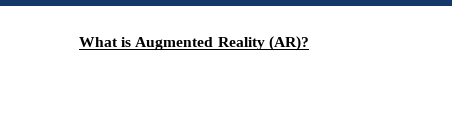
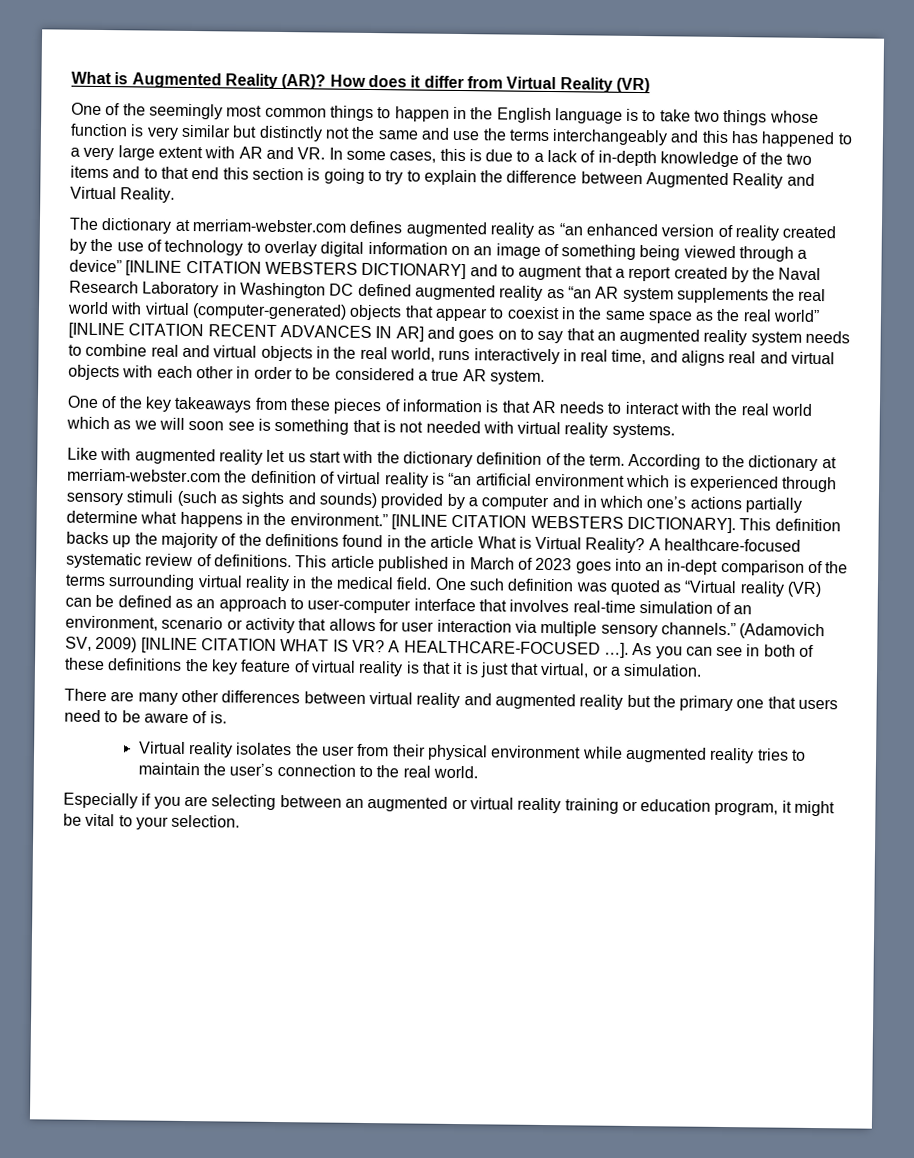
(309, 43) none -> [329,74,650,94] [71,102,819,126] [70,123,853,148] [70,145,813,168] [70,165,815,189] [70,186,176,203] [69,217,837,241] [69,238,808,262] [69,259,822,283] [69,280,827,304] [67,301,821,324] [68,322,851,346] [68,343,836,366] [68,364,545,385] [67,395,813,416] [66,416,675,439] [67,447,837,472] [67,468,838,493] [66,490,803,513] [66,510,841,534] [66,531,802,554] [66,552,849,576] [65,574,822,598] [65,594,753,615] [65,615,826,640] [65,636,815,659] [64,657,703,678] [64,688,839,712] [64,709,227,724] [138,741,806,764] [137,762,479,779] [63,792,836,817] [63,813,241,830] How does it differ from Virtual Reality (VR) // One of the seemingly most common things to happen in the English language is to take two things whose function is very similar but distinctly not the same and use the terms interchangeably and this has happened to a very large extent with AR and VR. In some cases, this is due to a lack of in-depth knowledge of the two items and to that end this section is going to try to explain the difference between Augmented Reality and Virtual Reality. // The dictionary at merriam-webster.com defines augmented reality as “an enhanced version of reality created by the use of technology to overlay digital information on an image of something being viewed through a device” [INLINE CITATION WEBSTERS DICTIONARY] and to augment that a report created by the Naval Research Laboratory in Washington DC defined augmented reality as “an AR system supplements the real world with virtual (computer-generated) objects that appear to coexist in the same space as the real world” [INLINE CITATION RECENT ADVANCES IN AR] and goes on to say that an augmented reality system needs to combine real and virtual objects in the real world, runs interactively in real time, and aligns real and virtual objects with each other in order to be considered a true AR system. // One of the key takeaways from these pieces of information is that AR needs to interact with the real world which as we will soon see is something that is not needed with virtual reality systems. // Like with augmented reality let us start with the dictionary definition of the term. According to the dictionary at merriam-webster.com the definition of virtual reality is “an artificial environment which is experienced through sensory stimuli (such as sights and sounds) provided by a computer and in which one’s actions partially determine what happens in the environment.” [INLINE CITATION WEBSTERS DICTIONARY]. This definition backs up the majority of the definitions found in the article What is Virtual Reality? A healthcare-focused systematic review of definitions. This article published in March of 2023 goes into an in-dept comparison of the terms surrounding virtual reality in the medical field. One such definition was quoted as “Virtual reality (VR) can be defined as an approach to user-computer interface that involves real-time simulation of an environment, scenario or activity that allows for user interaction via multiple sensory channels.” (Adamovich SV, 2009) [INLINE CITATION WHAT IS VR? A HEALTHCARE-FOCUSED …]. As you can see in both of these definitions the key feature of virtual reality is that it is just that virtual, or a simulation. // There are many other differences between virtual reality and augmented reality but the primary one that users need to be aware of is. // Virtual reality isolates the user from their physical environment while augmented reality tries to maintain the user’s connection to the real world. // Especially if you are selecting between an augmented or virtual reality training or education program, it might be vital to your selection.

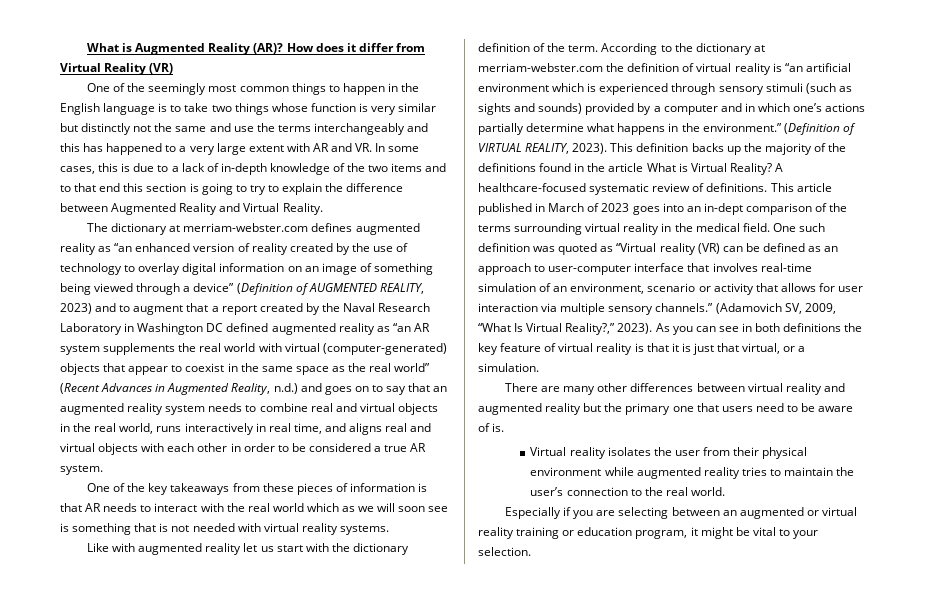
[125,260,467,280] [INLINE CITATION WEBSTERS DICTIONARY] -> [236,283,424,295] [60,303,92,314] (Definition of AUGMENTED REALITY, 2023)
[68,322,424,342] [INLINE CITATION RECENT ADVANCES IN AR] -> [60,383,298,395] (Recent Advances in Augmented Reality, n.d.)
[390,514,736,534] [INLINE CITATION WEBSTERS DICTIONARY]. -> [783,123,856,135] [478,143,608,154] (Definition of VIRTUAL REALITY, 2023).
[95,636,629,658] 2009) [INLINE CITATION WHAT IS VR? A HEALTHCARE-FOCUSED …]. -> [804,303,836,314] [478,323,653,335] 2009, “What Is Virtual Reality?,” 2023).
[799,644,815,657] [64,657,105,671] of these -> (781, 327) none

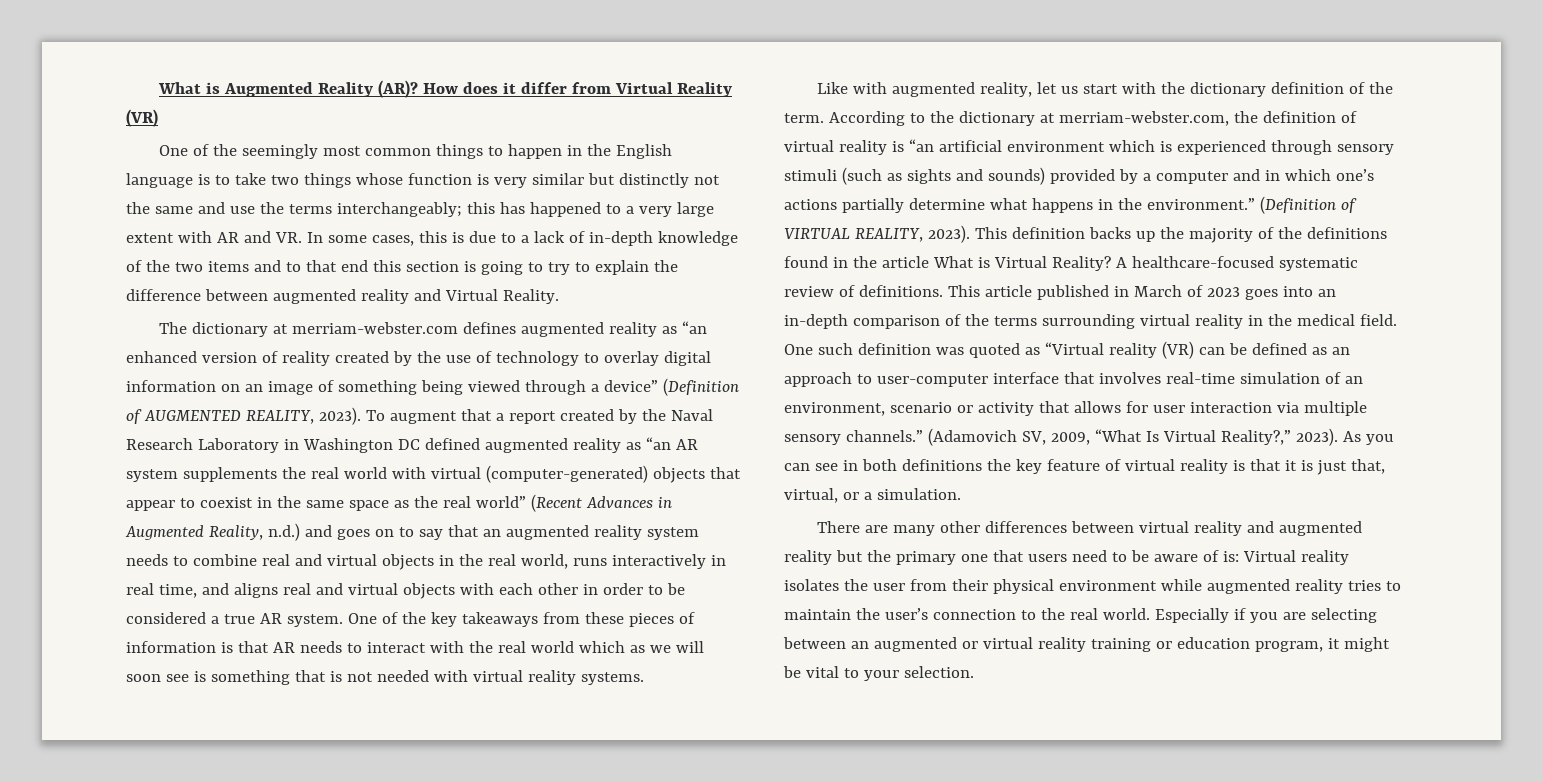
[313,123,429,135] interchangeably and -> [336,202,462,217] interchangeably;
[111,203,218,215] Augmented Reality -> [272,289,409,304] augmented reality
[60,303,131,314] 2023) and to -> [318,407,385,425] 2023). To
(103, 470) // -> (343, 620) none
[205,543,242,555] reality -> [979,82,1032,97] reality,
[478,63,603,72] merriam-webster.com -> [1058,111,1229,126] merriam-webster.com,
[703,203,743,215] in-dept -> [784,314,848,329] in-depth
[717,343,740,352] that -> [1350,459,1385,474] that,
[492,423,505,432] is. // -> [1222,551,1239,562] is:
(725, 491) // -> (1150, 614) none

